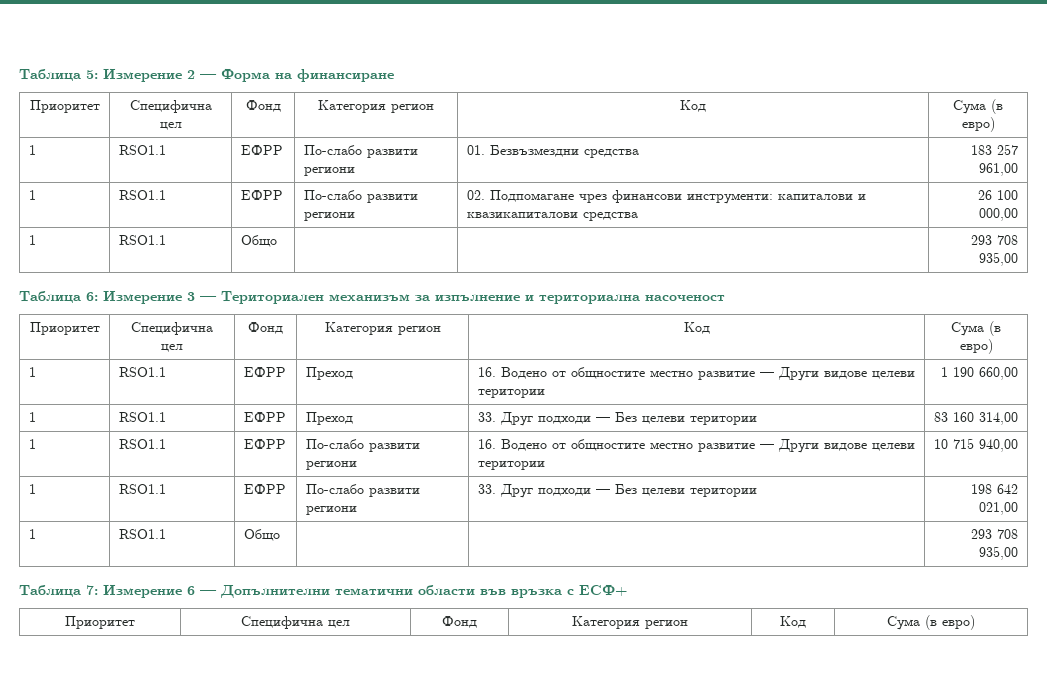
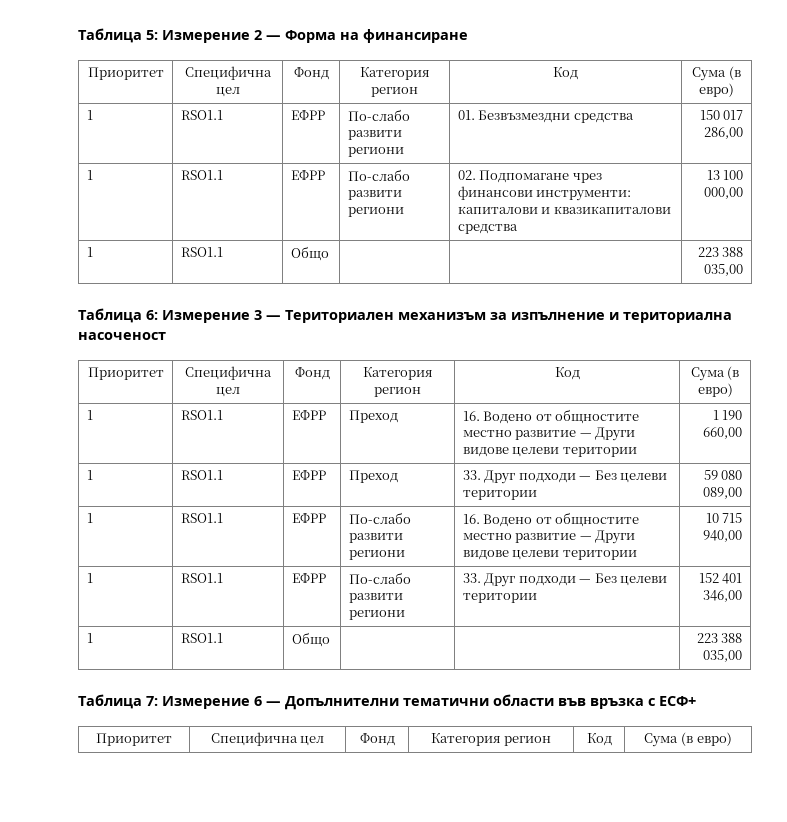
[971,144,1019,155] [979,163,1019,176] 183 257 961,00 -> [699,110,744,120] [704,127,744,139] 150 017 286,00
[978,190,993,200] 26 -> [706,170,720,180] 13
[971,235,1019,245] [979,252,1019,266] 293 708 935,00 -> [697,247,744,257] [704,264,744,276] 223 388 035,00
[934,412,1019,425] 83 160 314,00 -> [703,470,743,480] [703,487,743,499] 59 080 089,00
[971,484,1019,494] [979,502,1019,515] [28,529,36,539] [118,529,166,539] [243,529,280,541] [971,529,1019,539] [979,546,1019,560] 198 642 021,00 // 1 | RSO1.1 | Общо | | | 293 708 935,00 -> [698,573,743,584] [703,590,743,602] [86,633,93,643] [180,633,223,643] [291,632,330,647] [696,633,743,643] [703,650,743,662] 152 401 346,00 // 1 | RSO1.1 | Общо | | | 223 388 035,00

